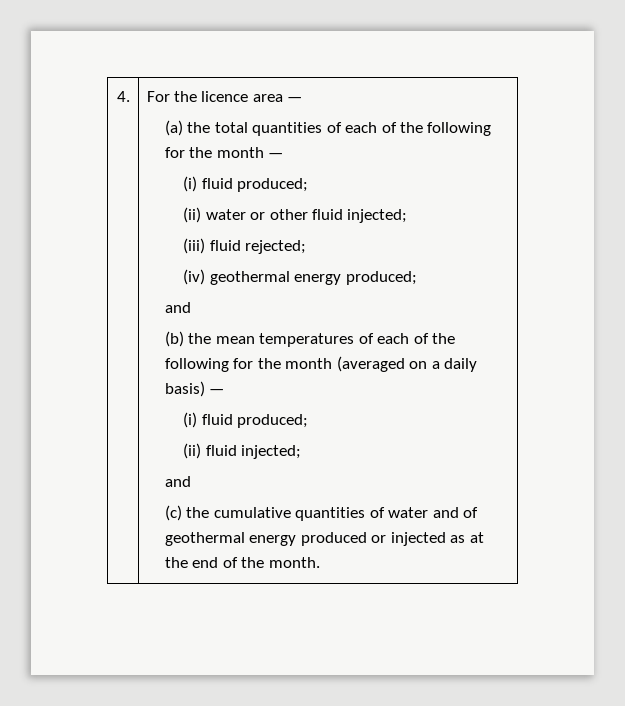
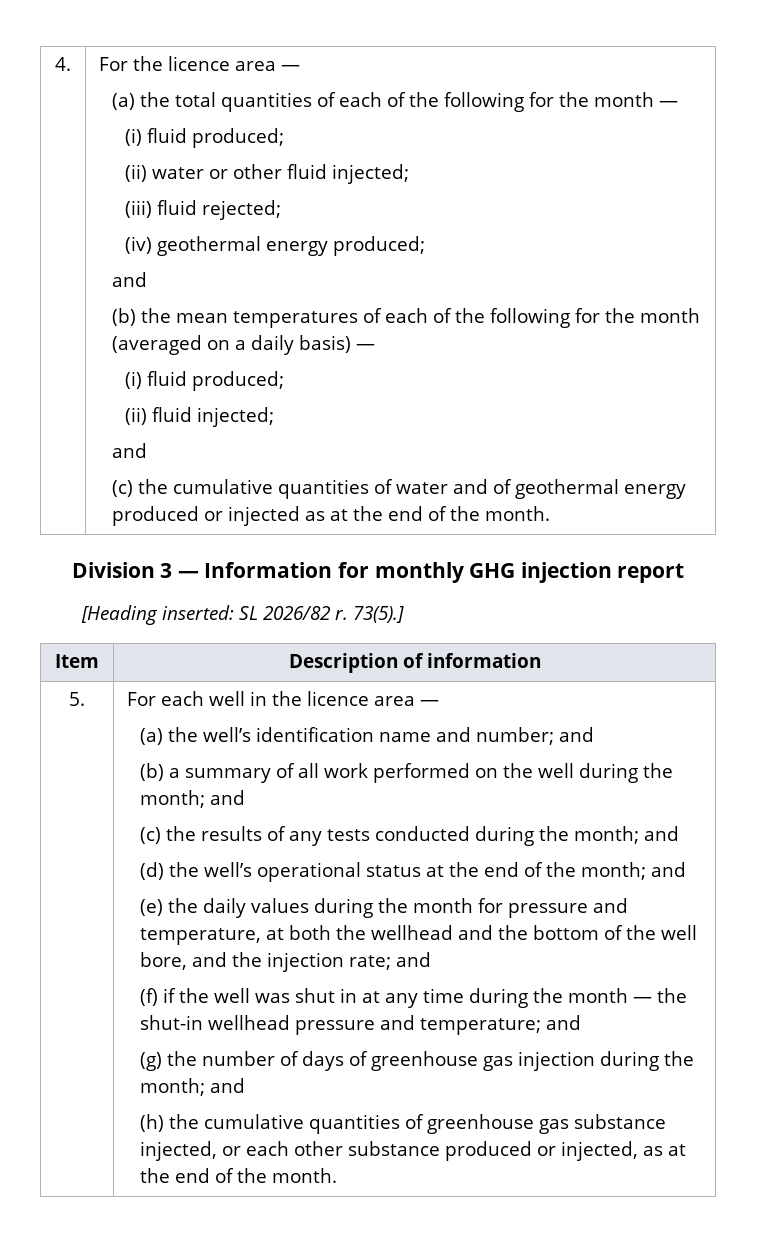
(320, 562) none -> [71,562,685,583] [81,605,405,625] [55,654,99,668] [288,653,541,673] [69,692,85,706] [127,691,440,706] [139,727,594,745] [139,763,673,783] [139,790,245,808] [139,826,679,846] [139,862,686,882] [139,898,628,918] [139,925,697,945] [139,952,431,972] [139,988,687,1008] [139,1015,581,1035] [139,1051,694,1071] [139,1078,245,1096] [139,1114,666,1134] [139,1141,686,1161] [139,1168,337,1183] // Division 3 — Information for monthly GHG injection report // [Heading inserted: SL 2026/82 r. 73(5).] // Item | Description of information // 5. | For each well in the licence area — // (a) the well’s identification name and number; and // (b) a summary of all work performed on the well during the month; and // (c) the results of any tests conducted during the month; and // (d) the well’s operational status at the end of the month; and // (e) the daily values during the month for pressure and temperature, at both the wellhead and the bottom of the well bore, and the injection rate; and // (f) if the well was shut in at any time during the month — the shut-in wellhead pressure and temperature; and // (g) the number of days of greenhouse gas injection during the month; and // (h) the cumulative quantities of greenhouse gas substance injected, or each other substance produced or injected, as at the end of the month.

